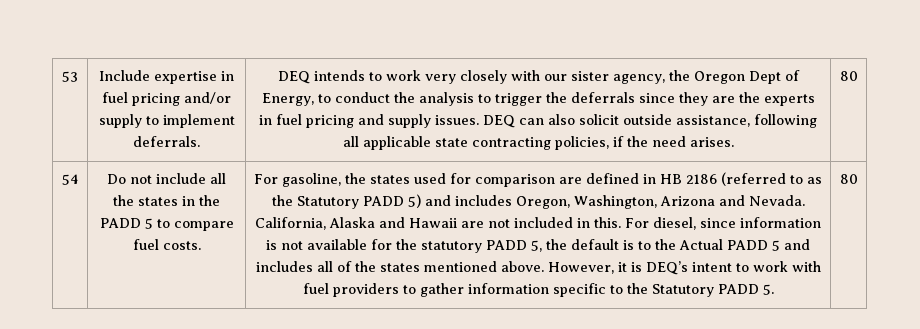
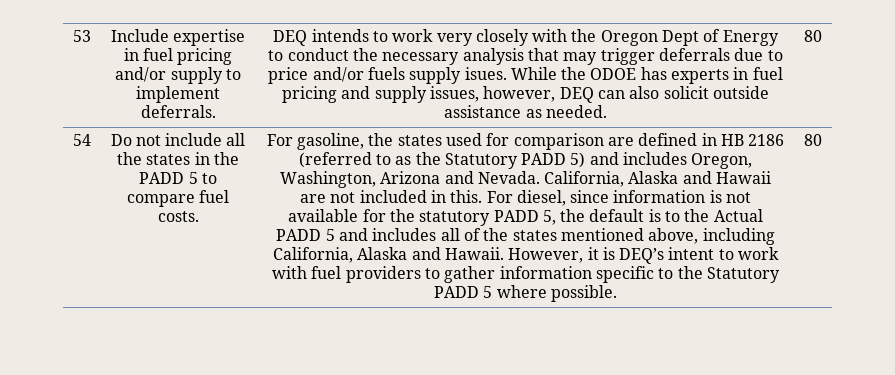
[543,71,665,84] our sister agency, -> (568, 35) none
[261,93,314,106] Energy, -> [722,30,779,46] Energy
[418,92,760,106] analysis to trigger the deferrals since they are the -> [382,48,783,65] [268,67,667,84] necessary analysis that may trigger deferrals due to price and/or fuels supply isues. While the ODOE has
[435,115,479,125] issues. -> [430,86,556,102] issues, however,
[676,114,818,128] [342,136,734,150] assistance, following all applicable state contracting policies, if the need arises. -> [444,105,607,118] assistance as needed.
[500,261,544,272] above. -> [648,228,775,245] [272,247,504,263] above, including California, Alaska and Hawaii.
[762,284,774,295] 5. -> [483,285,617,302] 5 where possible.

